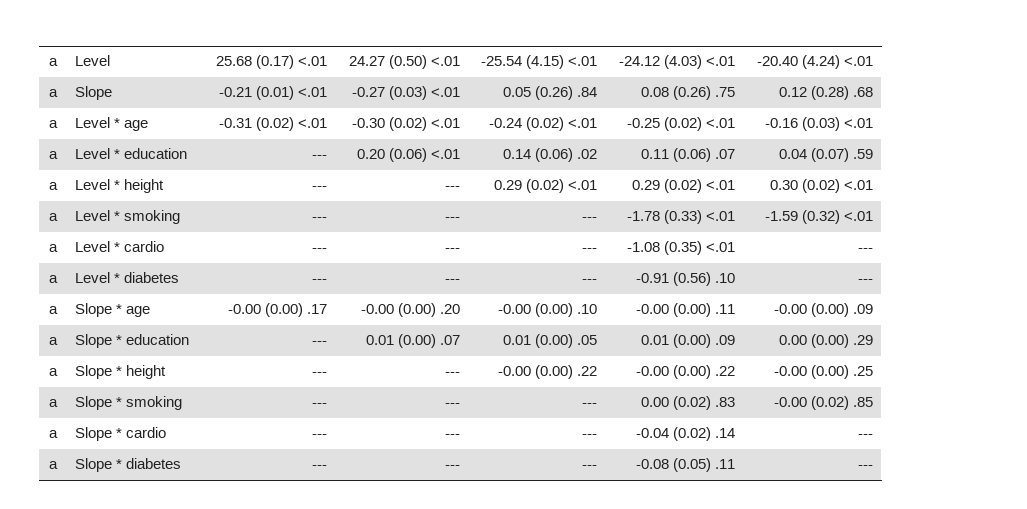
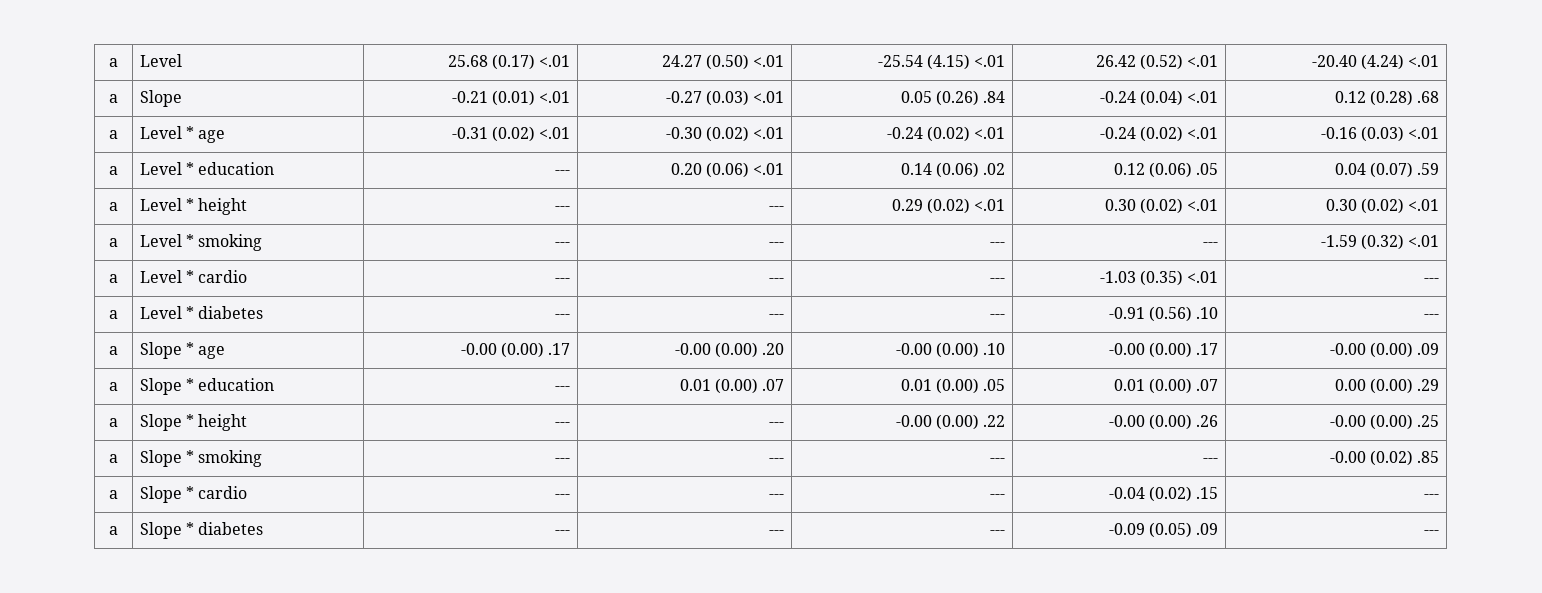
[618,55,702,69] -24.12 (4.03) -> [1095,54,1184,70] 26.42 (0.52)
[640,86,735,100] 0.08 (0.26) .75 -> [1099,90,1219,106] -0.24 (0.04) <.01
[626,118,660,128] -0.25 -> [1099,127,1136,139] -0.24
[640,148,735,162] 0.11 (0.06) .07 -> [1113,162,1219,178] 0.12 (0.06) .05
[631,180,660,190] 0.29 -> [1104,199,1136,211] 0.30
[626,210,735,224] -1.78 (0.33) <.01 -> [1203,242,1219,247] ---
[626,242,660,252] -1.08 -> [1099,271,1136,283] -1.03
[714,304,735,314] .11 -> [1196,343,1219,355] .17
[714,335,735,345] .09 -> [1196,379,1219,391] .07
[714,366,735,376] .22 -> [1196,415,1219,427] .26
[640,396,735,410] 0.00 (0.02) .83 -> [1203,458,1219,463] ---
[714,428,735,438] .14 -> [1196,487,1219,499] .15
[635,458,735,472] -0.08 (0.05) .11 -> [1108,522,1219,538] -0.09 (0.05) .09

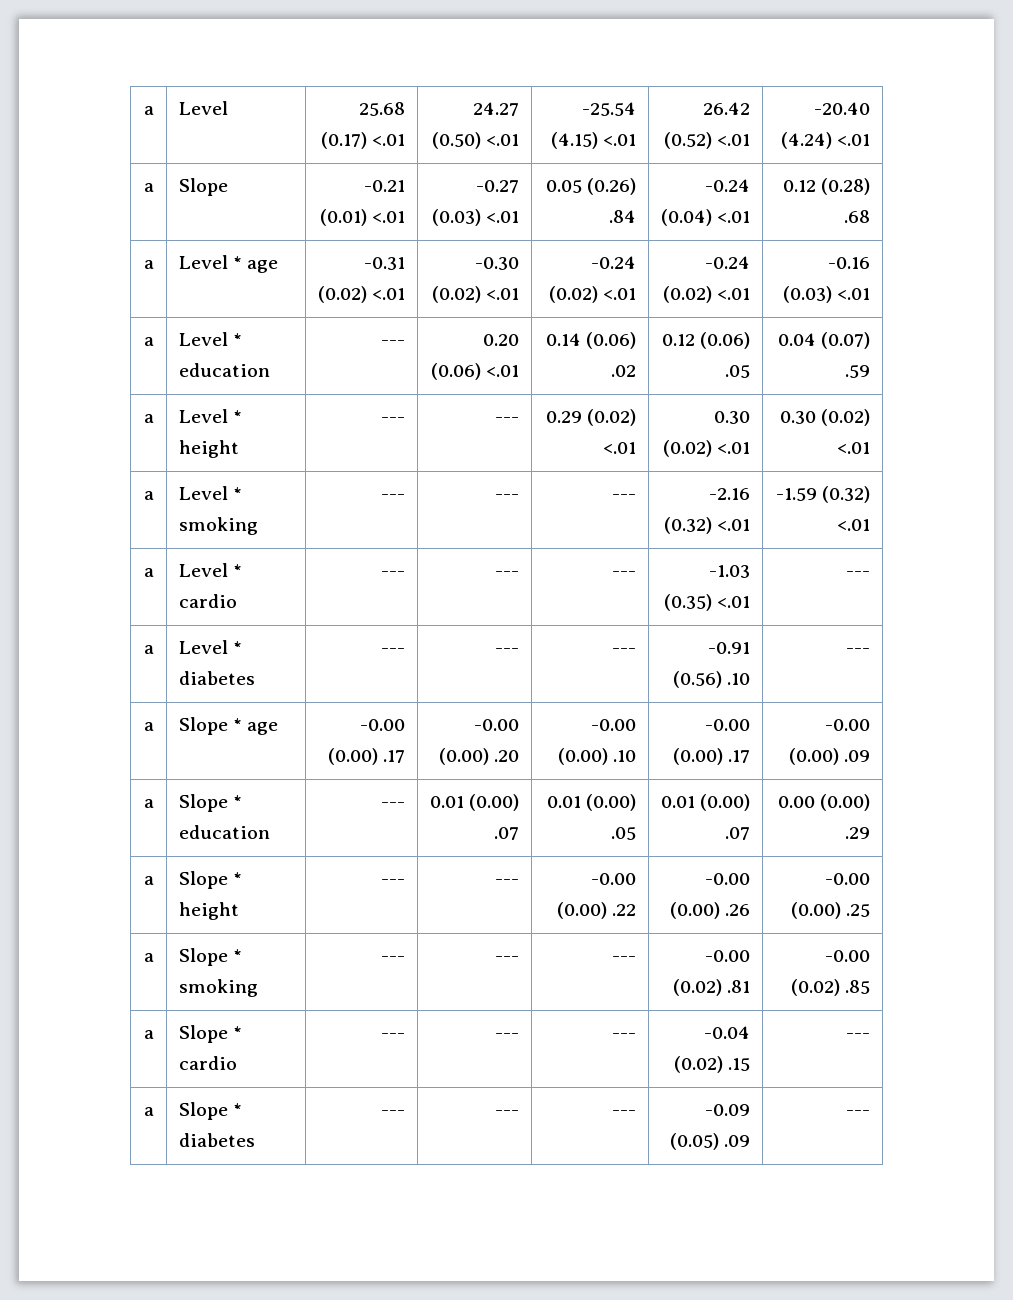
[1203,242,1219,247] --- -> [709,488,751,500] [664,517,751,534] -2.16 (0.32) <.01
[1203,458,1219,463] --- -> [705,950,751,962] [673,979,751,996] -0.00 (0.02) .81

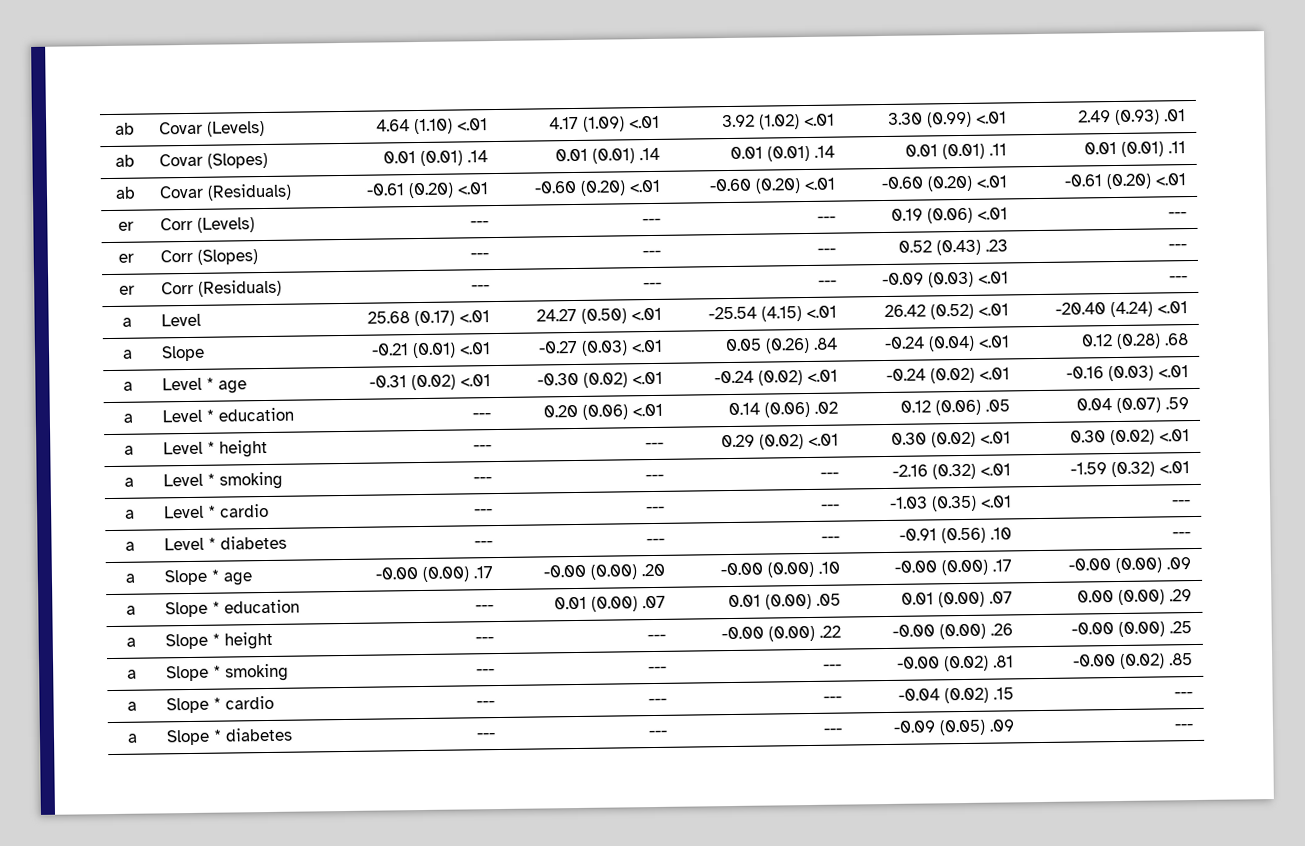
(143, 110) none -> [115,122,135,135] [159,120,266,137] [375,118,488,135] [548,115,660,132] [721,113,835,130] [887,111,1007,128] [1076,109,1186,126] [115,154,135,167] [159,152,269,169] [382,150,488,166] [554,147,660,164] [729,145,835,162] [904,143,1007,160] [1083,141,1186,157] [115,186,136,199] [159,183,293,201] [365,182,489,199] [533,179,661,196] [708,177,836,194] [880,175,1007,192] [1063,173,1186,190] [118,221,134,231] [160,217,256,233] [469,220,489,227] [641,217,661,225] [816,215,836,222] [890,207,1008,224] [1167,211,1187,218] [118,253,134,263] [160,249,259,265] [469,252,489,259] [641,249,661,257] [816,247,836,254] [897,239,1008,256] [1167,243,1187,250] [119,285,135,295] [161,279,283,297] [470,284,490,291] [642,281,662,289] [817,279,837,286] [881,271,1009,288] [1168,275,1188,282] ab | Covar (Levels) | 4.64 (1.10) <.01 | 4.17 (1.09) <.01 | 3.92 (1.02) <.01 | 3.30 (0.99) <.01 | 2.49 (0.93) .01 // ab | Covar (Slopes) | 0.01 (0.01) .14 | 0.01 (0.01) .14 | 0.01 (0.01) .14 | 0.01 (0.01) .11 | 0.01 (0.01) .11 // ab | Covar (Residuals) | -0.61 (0.20) <.01 | -0.60 (0.20) <.01 | -0.60 (0.20) <.01 | -0.60 (0.20) <.01 | -0.61 (0.20) <.01 // er | Corr (Levels) | --- | --- | --- | 0.19 (0.06) <.01 | --- // er | Corr (Slopes) | --- | --- | --- | 0.52 (0.43) .23 | --- // er | Corr (Residuals) | --- | --- | --- | -0.09 (0.03) <.01 | --- //

